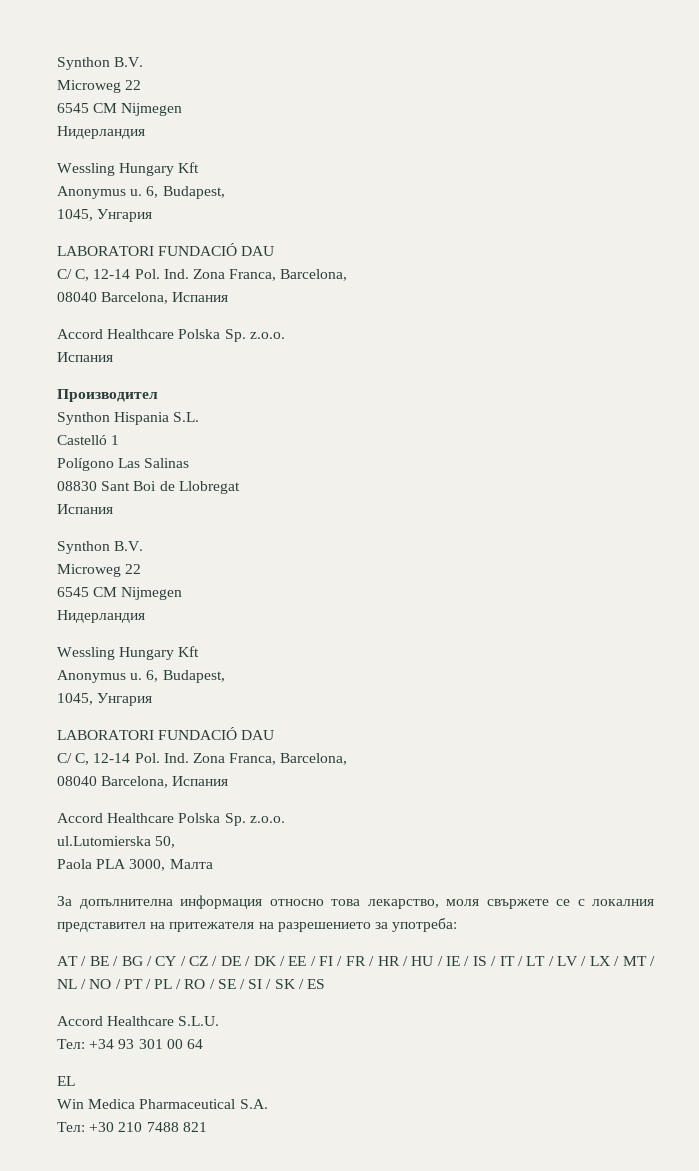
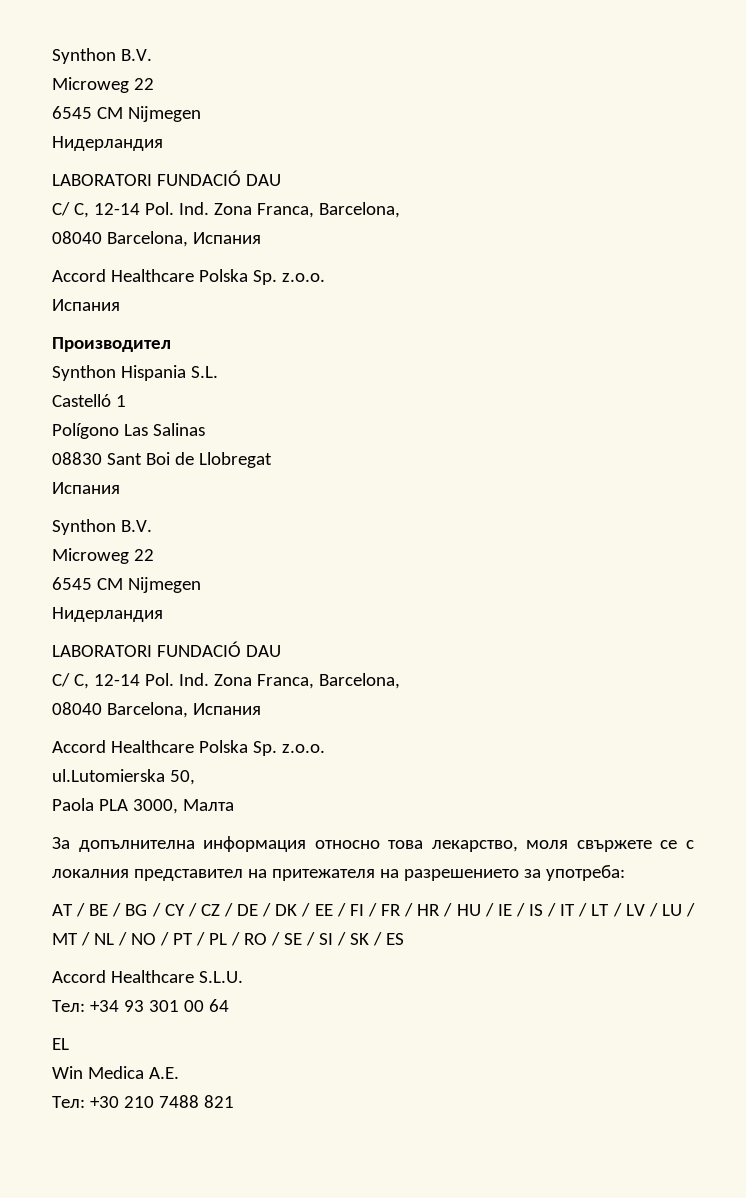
[57,57,144,70] [57,80,142,93] [57,103,183,116] [57,126,145,139] [57,162,200,176] [57,186,225,199] [57,209,153,222] Synthon B.V. // Microweg 22 // 6545 CM Nijmegen // Нидерландия // Wessling Hungary Kft // Anonymus u. 6, Budapest, // 1045, Унгария -> [52,48,152,64] [52,77,154,93] [52,106,201,122] [52,136,163,151] Synthon B.V. // Microweg 22 // 6545 CM Nijmegen // Нидерландия
[57,646,200,660] [57,670,225,683] [57,693,153,706] // Wessling Hungary Kft // Anonymus u. 6, Budapest, // 1045, Унгария -> (163, 614) none
[589,956,610,966] LX -> [661,904,682,916] LU
[139,1099,268,1109] Pharmaceutical S.A. -> [148,1067,179,1079] A.E.

